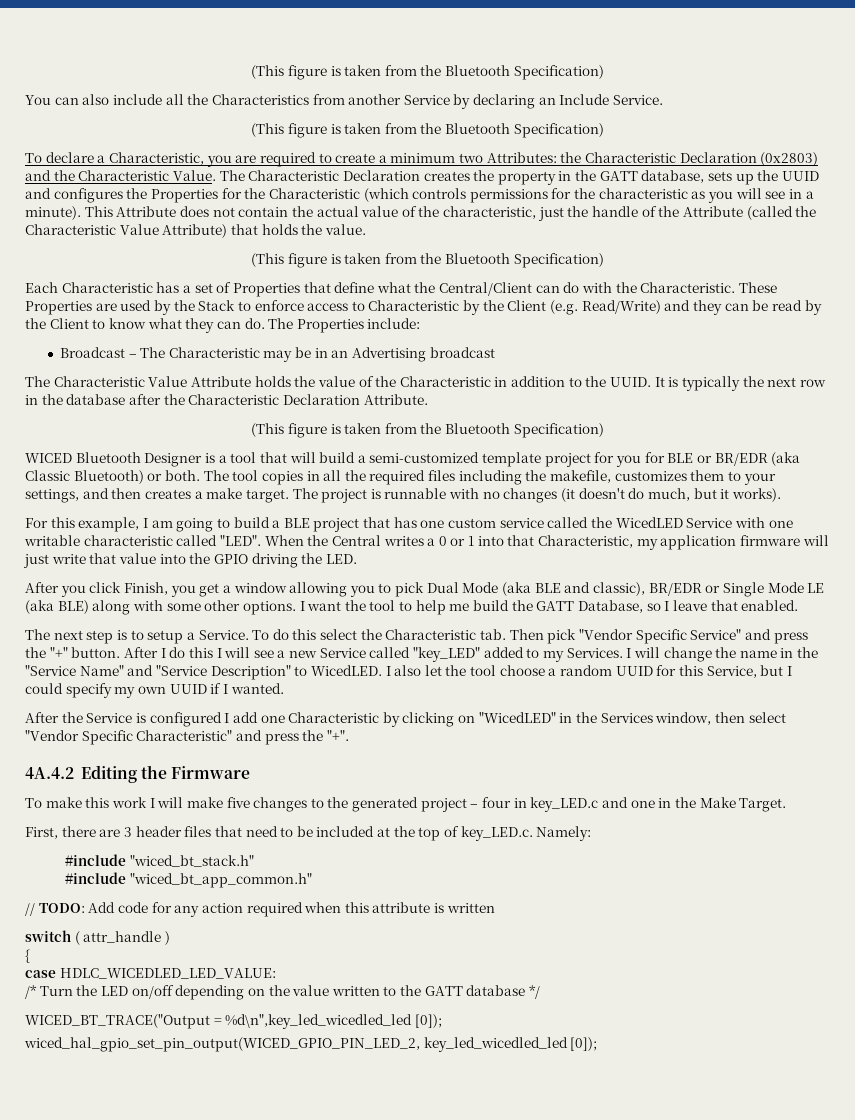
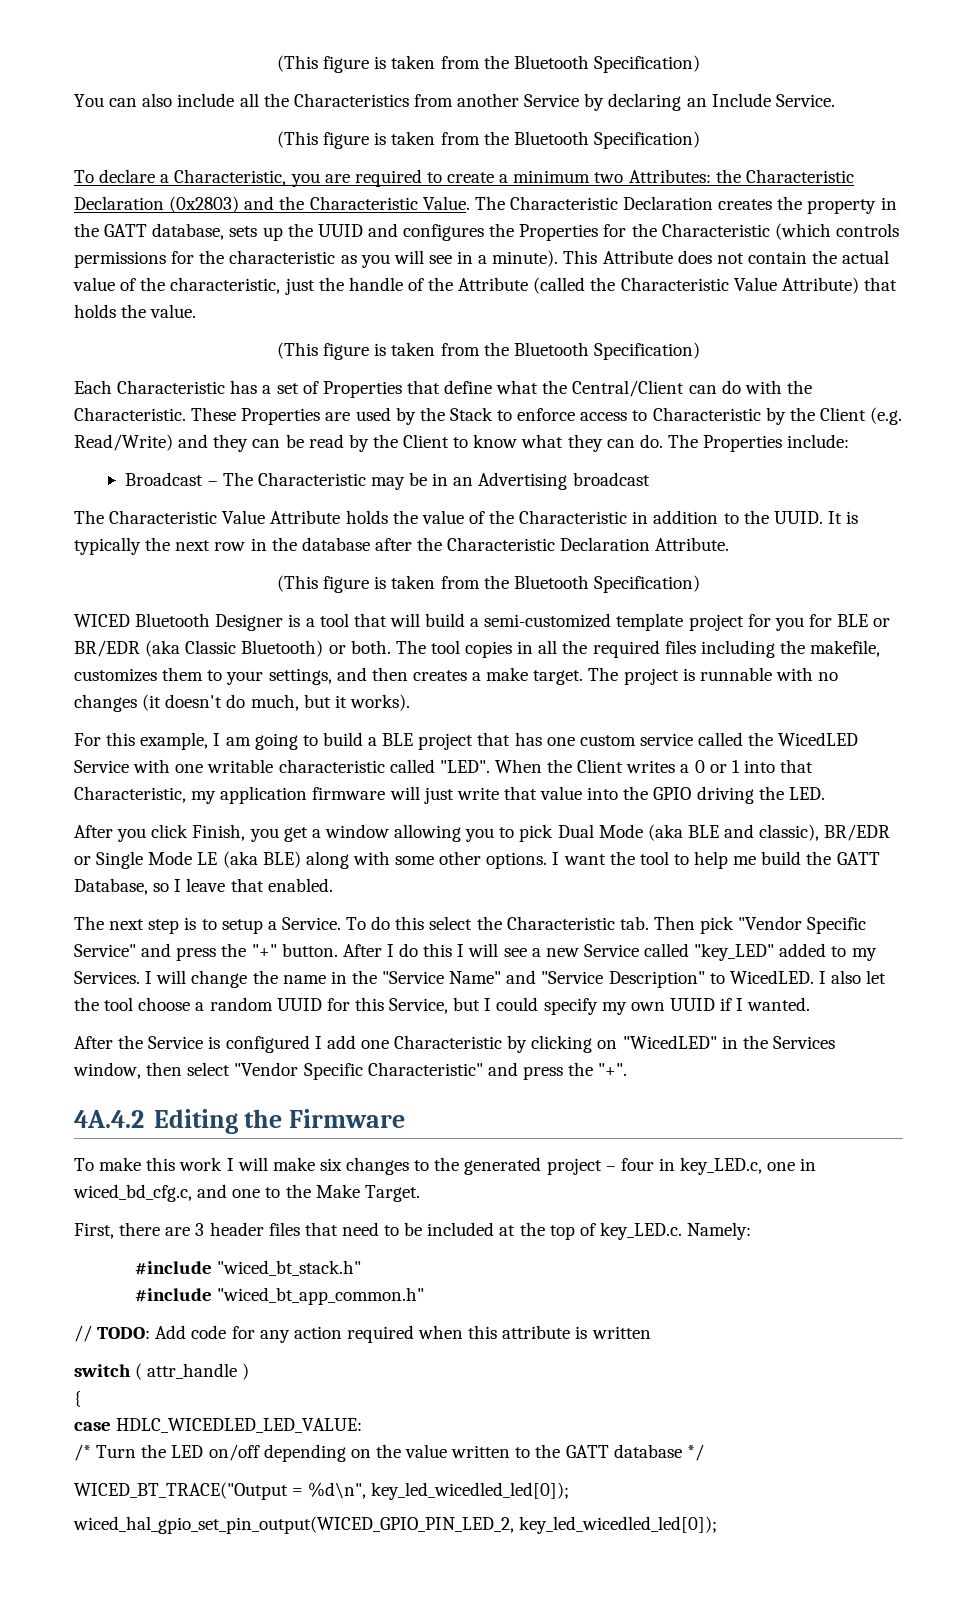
[331,535,381,546] Central -> [577,759,624,773] Client
[226,797,250,808] five -> [319,1158,342,1171] six
[530,797,599,812] key_LED.c -> [680,1157,817,1175] [73,1184,192,1202] key_LED.c, one in wiced_bd_cfg.c,
[658,798,672,808] in -> [265,1187,281,1198] to
[225,1014,442,1029] %d\n",key_led_wicedled_led [0]); -> [308,1482,570,1500] %d\n", key_led_wicedled_led[0]);
[423,1037,598,1052] key_led_wicedled_led [0]); -> [519,1516,718,1534] key_led_wicedled_led[0]);

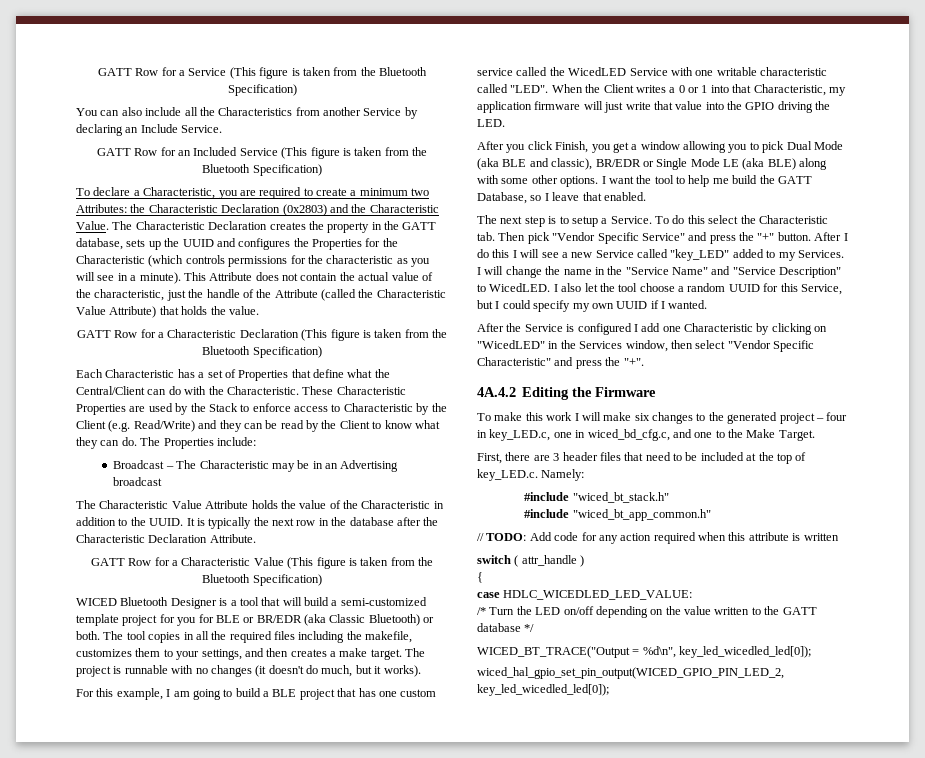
(277, 63) none -> [97,67,227,76] GATT Row for a Service
(835, 100) none -> [96,147,278,156] GATT Row for an Included Service
(197, 311) none -> [76,329,299,338] GATT Row for a Characteristic Declaration
(237, 414) none -> [336,386,406,395] Characteristic
(730, 544) none -> [90,557,284,566] GATT Row for a Characteristic Value

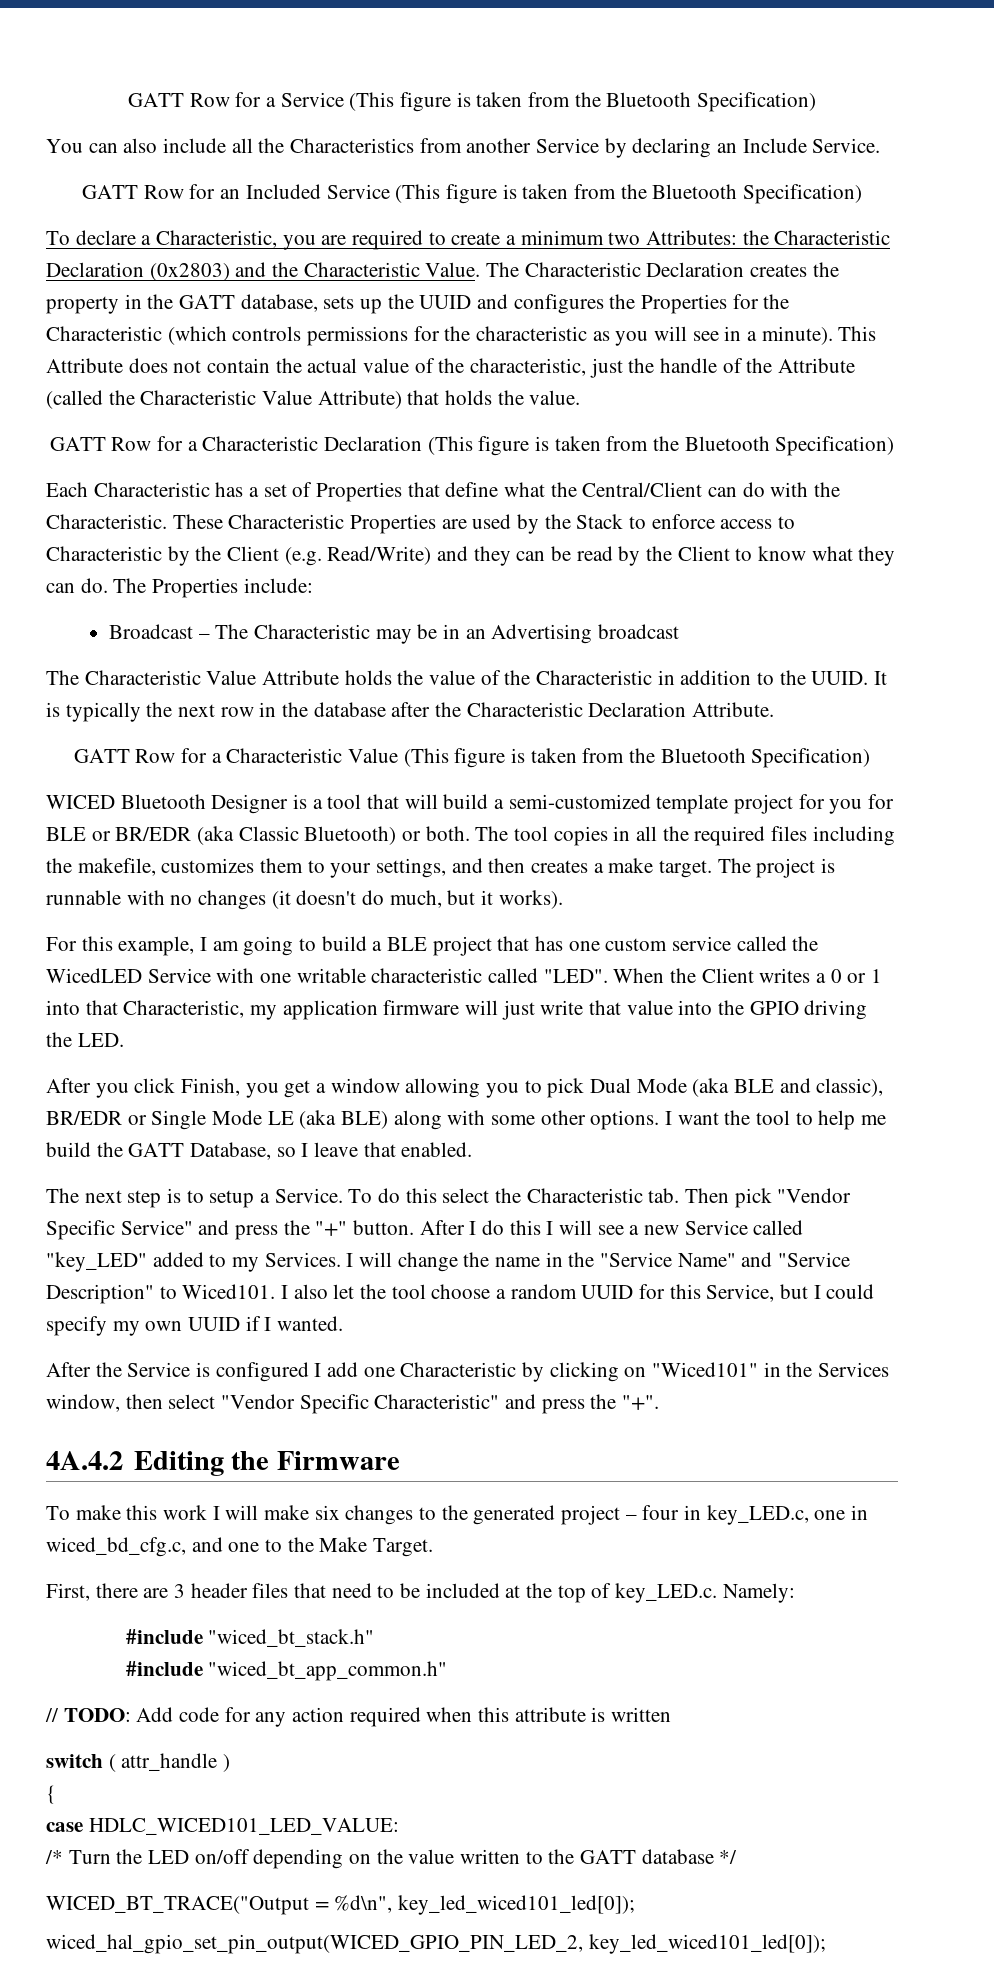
[489,283,551,292] WicedLED. -> [182,1284,276,1299] Wiced101.
[477,340,545,349] "WicedLED" -> [652,1362,759,1377] "Wiced101"
[503,590,693,600] HDLC_WICEDLED_LED_VALUE: -> [88,1818,399,1835] HDLC_WICED101_LED_VALUE:
[679,646,812,658] key_led_wicedled_led[0]); -> [398,1895,636,1915] key_led_wiced101_led[0]);
[477,684,609,696] key_led_wicedled_led[0]); -> [588,1934,826,1954] key_led_wiced101_led[0]);

